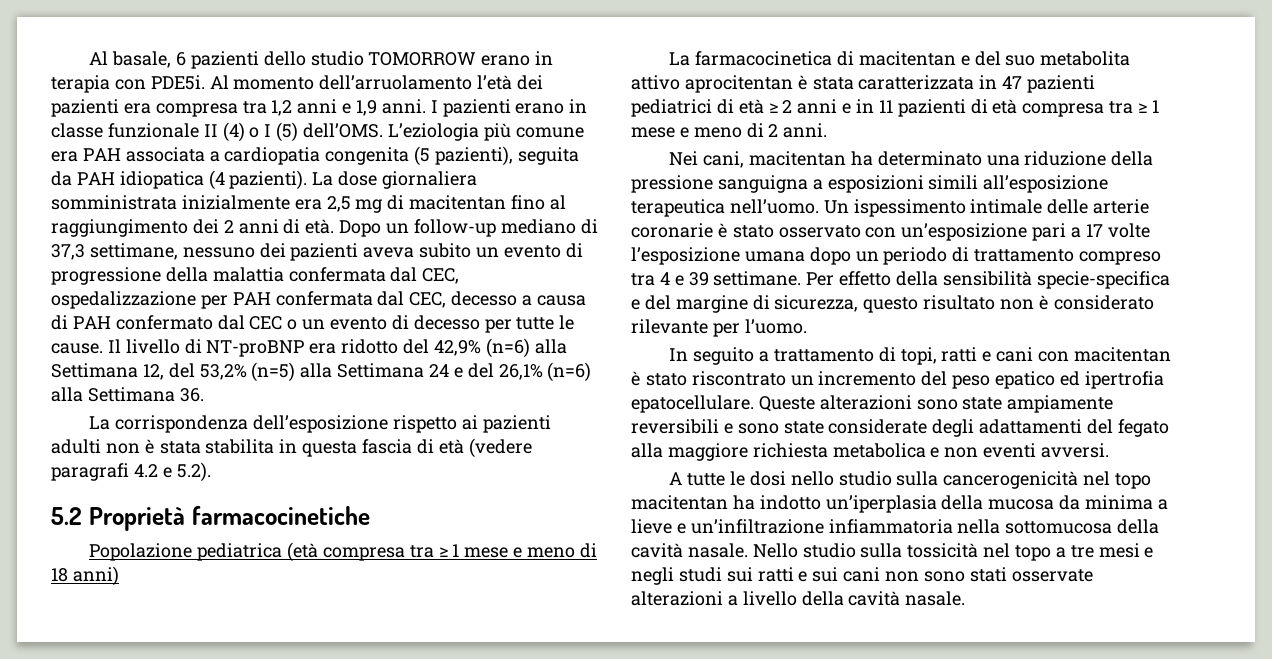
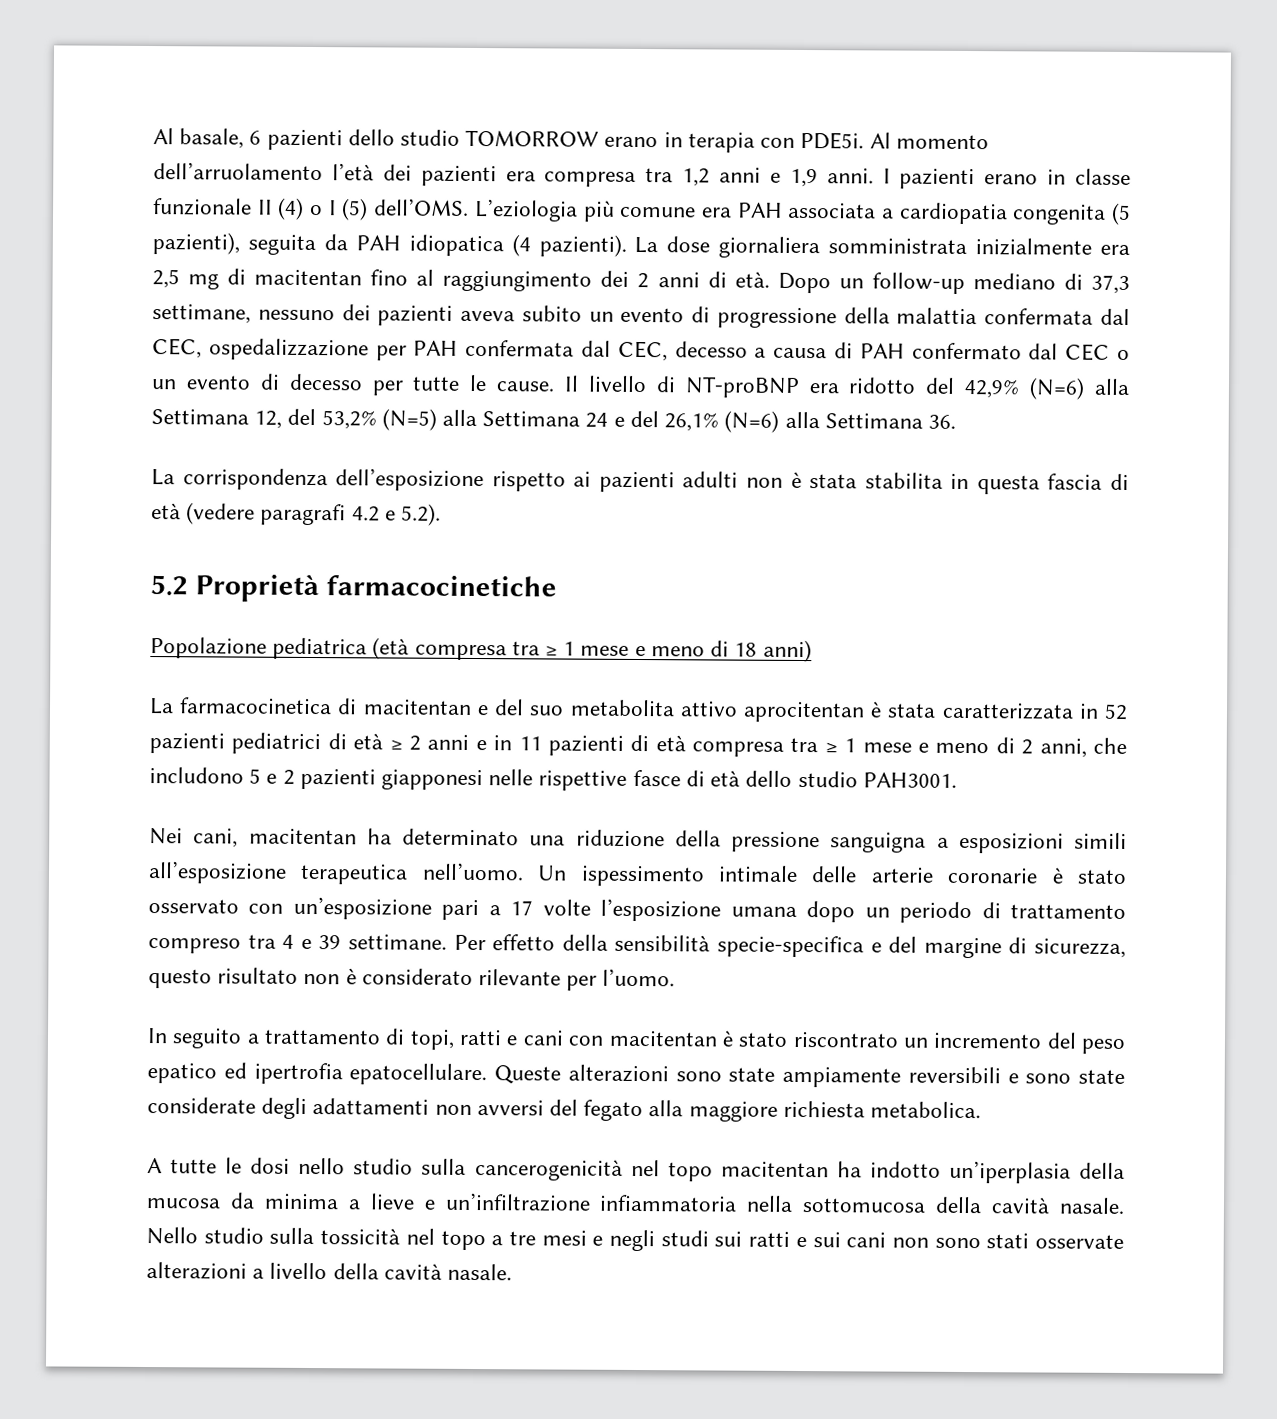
[485,338,530,358] (n=6) -> [1029,377,1086,400] (N=6)
[251,362,296,382] (n=5) -> [381,408,437,431] (N=5)
[547,362,592,382] (n=6) -> [724,410,780,433] (N=6)
[1002,76,1023,89] 47 -> [1103,703,1128,720] 52
[783,123,828,138] anni. -> [1039,737,1128,758] [149,767,957,791] anni, che includono 5 e 2 pazienti giapponesi nelle rispettive fasce di età dello studio PAH3001.
(1083, 426) none -> [434,1100,544,1116] non avversi
[832,443,1110,458] metabolica e non eventi avversi. -> [870,1101,982,1119] metabolica.

